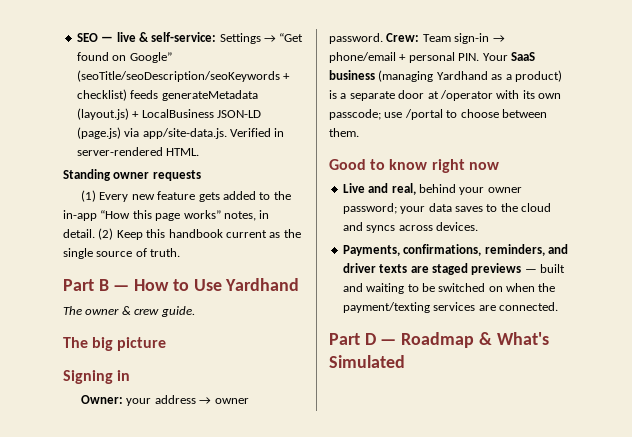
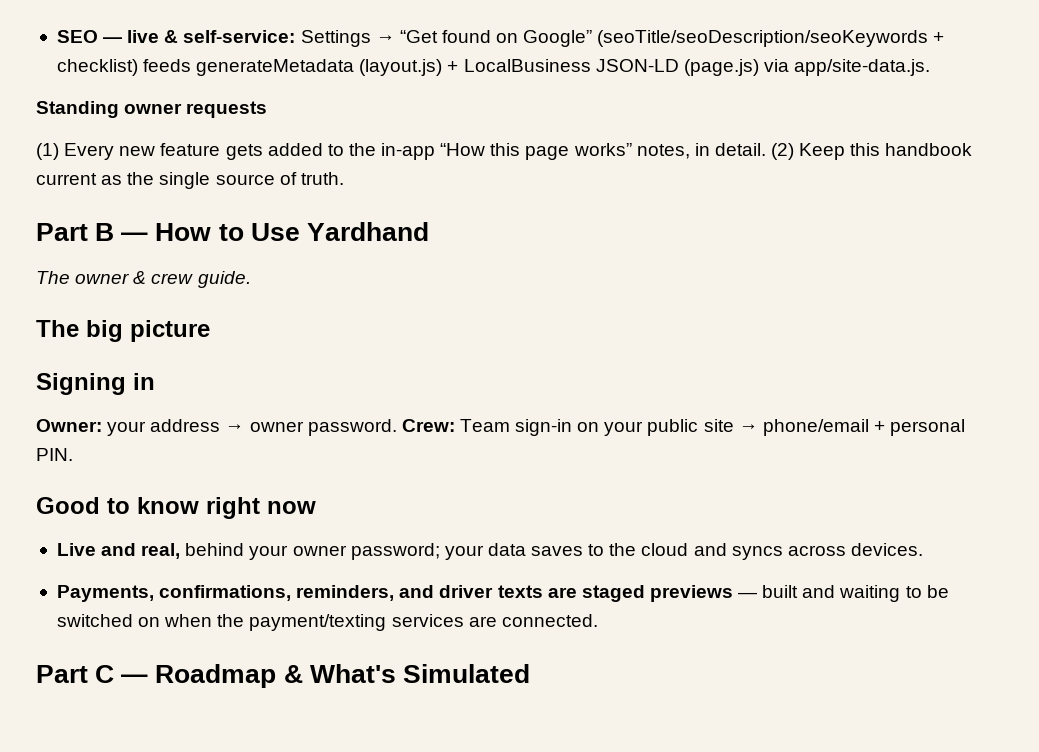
[229,128,285,137] [76,147,200,156] Verified in server-rendered HTML. -> (931, 67) none
(490, 38) none -> [577,419,734,436] on your public site
[482,52,535,61] [329,70,562,82] [329,90,561,101] [329,109,547,120] [329,128,359,137] Your SaaS business (managing Yardhand as a product) is a separate door at /operator with its own passcode; use /portal to choose between them. -> (73, 454) none
[364,333,376,345] D -> [95,665,115,683] C

